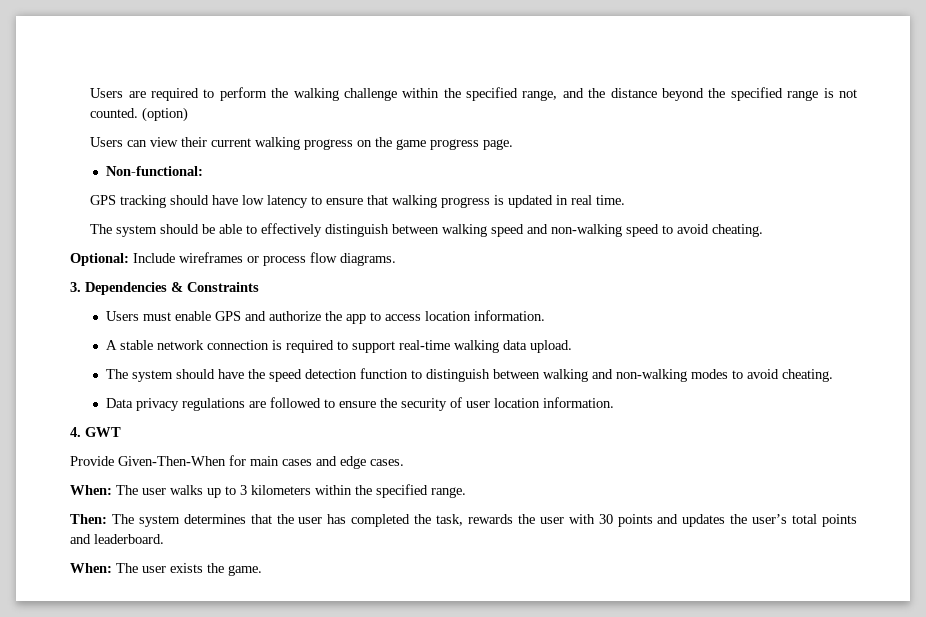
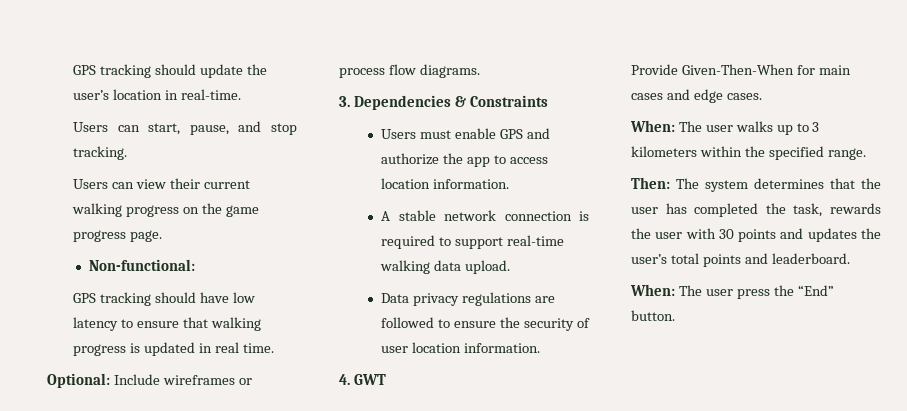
[90,87,858,101] [90,107,189,122] Users are required to perform the walking challenge within the specified range, and the distance beyond the specified range is not counted. (option) -> [73,64,267,78] [73,89,242,100] [73,121,297,135] [73,146,128,160] GPS tracking should update the user’s location in real-time. // Users can start, pause, and stop tracking.
[90,223,764,237] // The system should be able to effectively distinguish between walking speed and non-walking speed to avoid cheating. -> (274, 348) none
[106,368,834,382] // The system should have the speed detection function to distinguish between walking and non-walking modes to avoid cheating. -> (511, 267) none
[170,563,262,576] exists the game. -> [736,285,834,299] [631,310,675,321] press the “End” button.

